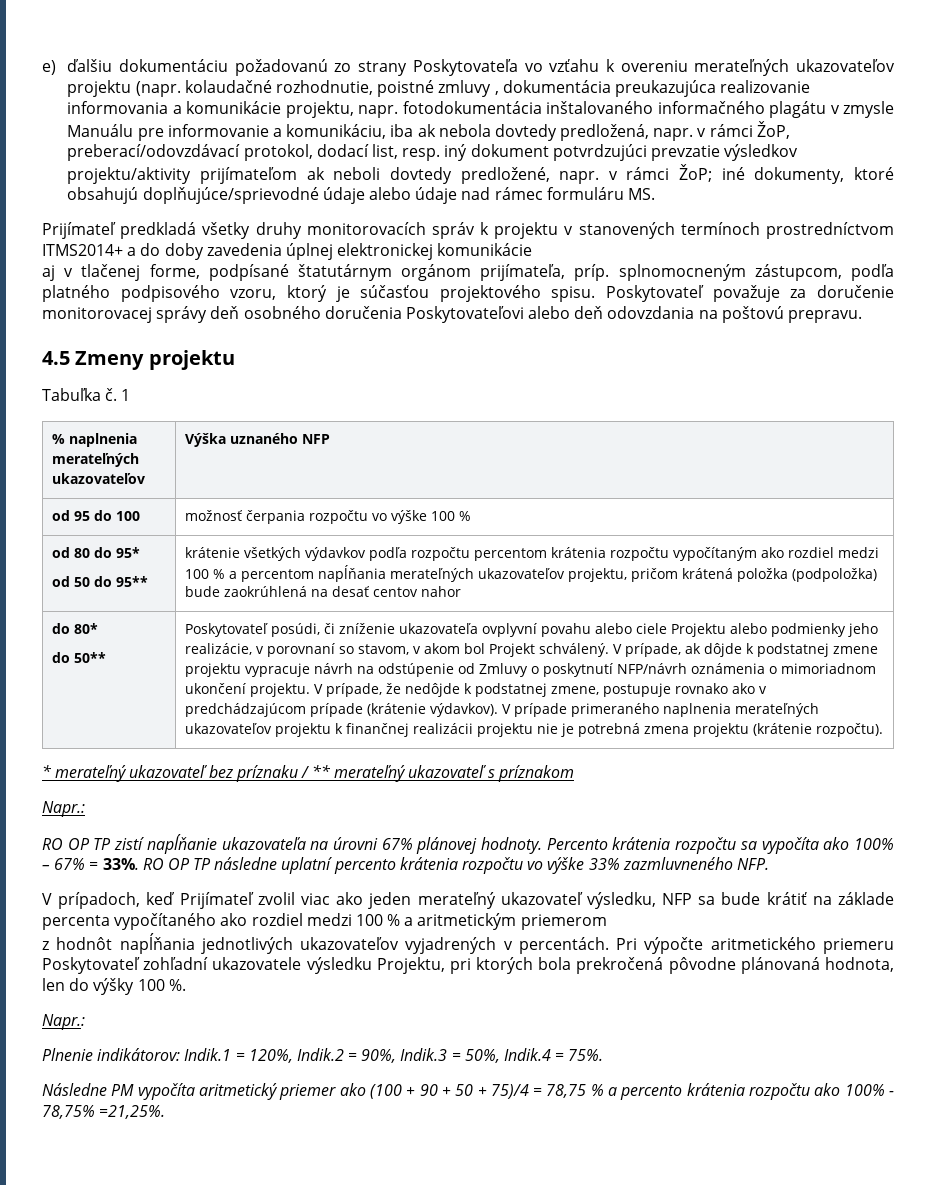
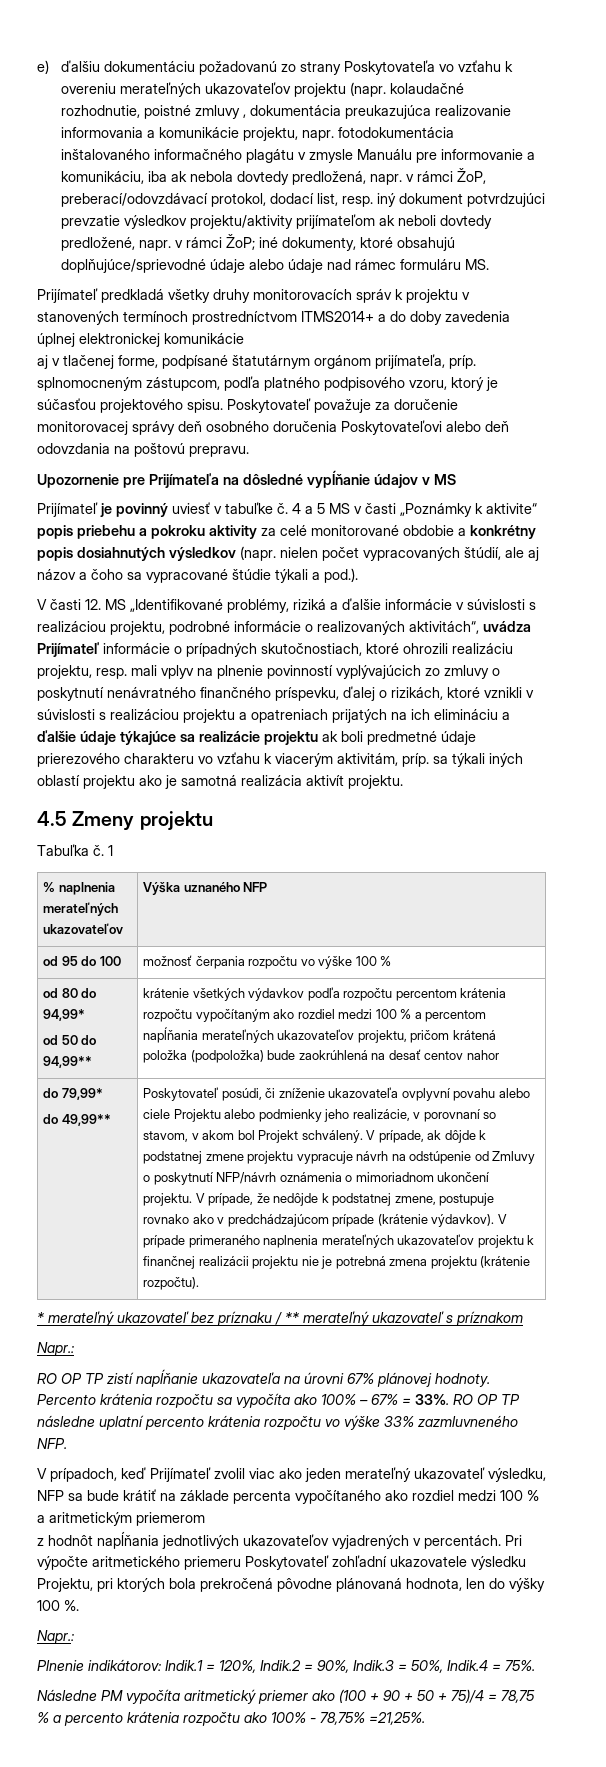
(863, 316) none -> [37,470,456,488] [37,502,537,517] [37,525,536,539] [37,546,539,561] [37,568,358,583] [37,598,536,613] [37,621,531,635] [37,642,513,657] [37,665,500,679] [37,686,534,701] [37,709,510,723] [37,730,476,745] [37,752,523,767] [37,775,403,789] // Upozornenie pre Prijímateľa na dôsledné vypĺňanie údajov v MS // Prijímateľ je povinný uviesť v tabuľke č. 4 a 5 MS v časti „Poznámky k aktivite“ popis priebehu a pokroku aktivity za celé monitorované obdobie a konkrétny popis dosiahnutých výsledkov (napr. nielen počet vypracovaných štúdií, ale aj názov a čoho sa vypracované štúdie týkali a pod.). // V časti 12. MS „Identifikované problémy, riziká a ďalšie informácie v súvislosti s realizáciou projektu, podrobné informácie o realizovaných aktivitách“, uvádza Prijímateľ informácie o prípadných skutočnostiach, ktoré ohrozili realizáciu projektu, resp. mali vplyv na plnenie povinností vyplývajúcich zo zmluvy o poskytnutí nenávratného finančného príspevku, ďalej o rizikách, ktoré vznikli v súvislosti s realizáciou projektu a opatreniach prijatých na ich elimináciu a ďalšie údaje týkajúce sa realizácie projektu ak boli predmetné údaje prierezového charakteru vo vzťahu k viacerým aktivitám, príp. sa týkali iných oblastí projektu ako je samotná realizácia aktivít projektu.
[115,547,140,558] 95* -> [43,1009,86,1021] 94,99*
[115,576,148,587] 95** -> [43,1056,93,1068] 94,99**
[73,623,98,634] [51,652,106,663] 80* // do 50** -> [61,1088,103,1100] [43,1114,111,1126] 79,99* // do 49,99**

